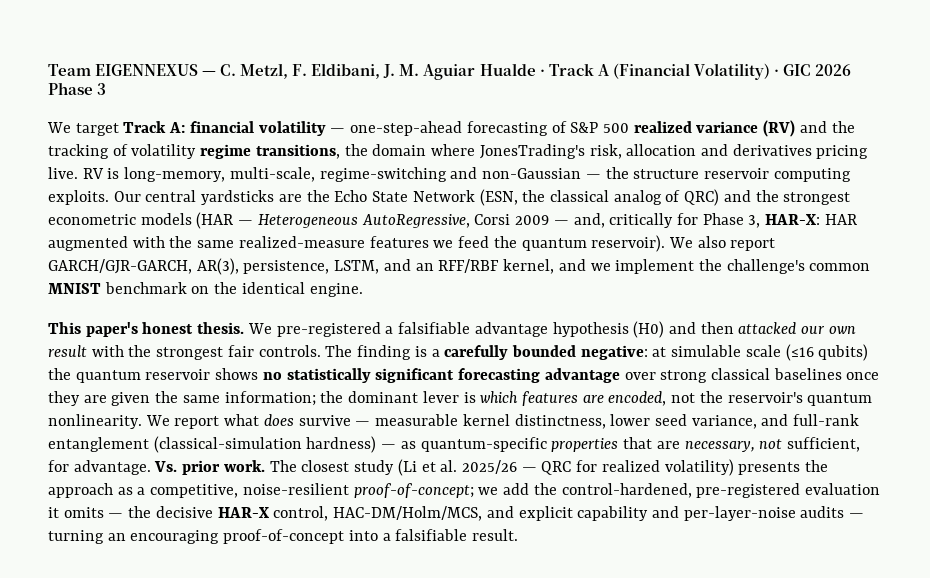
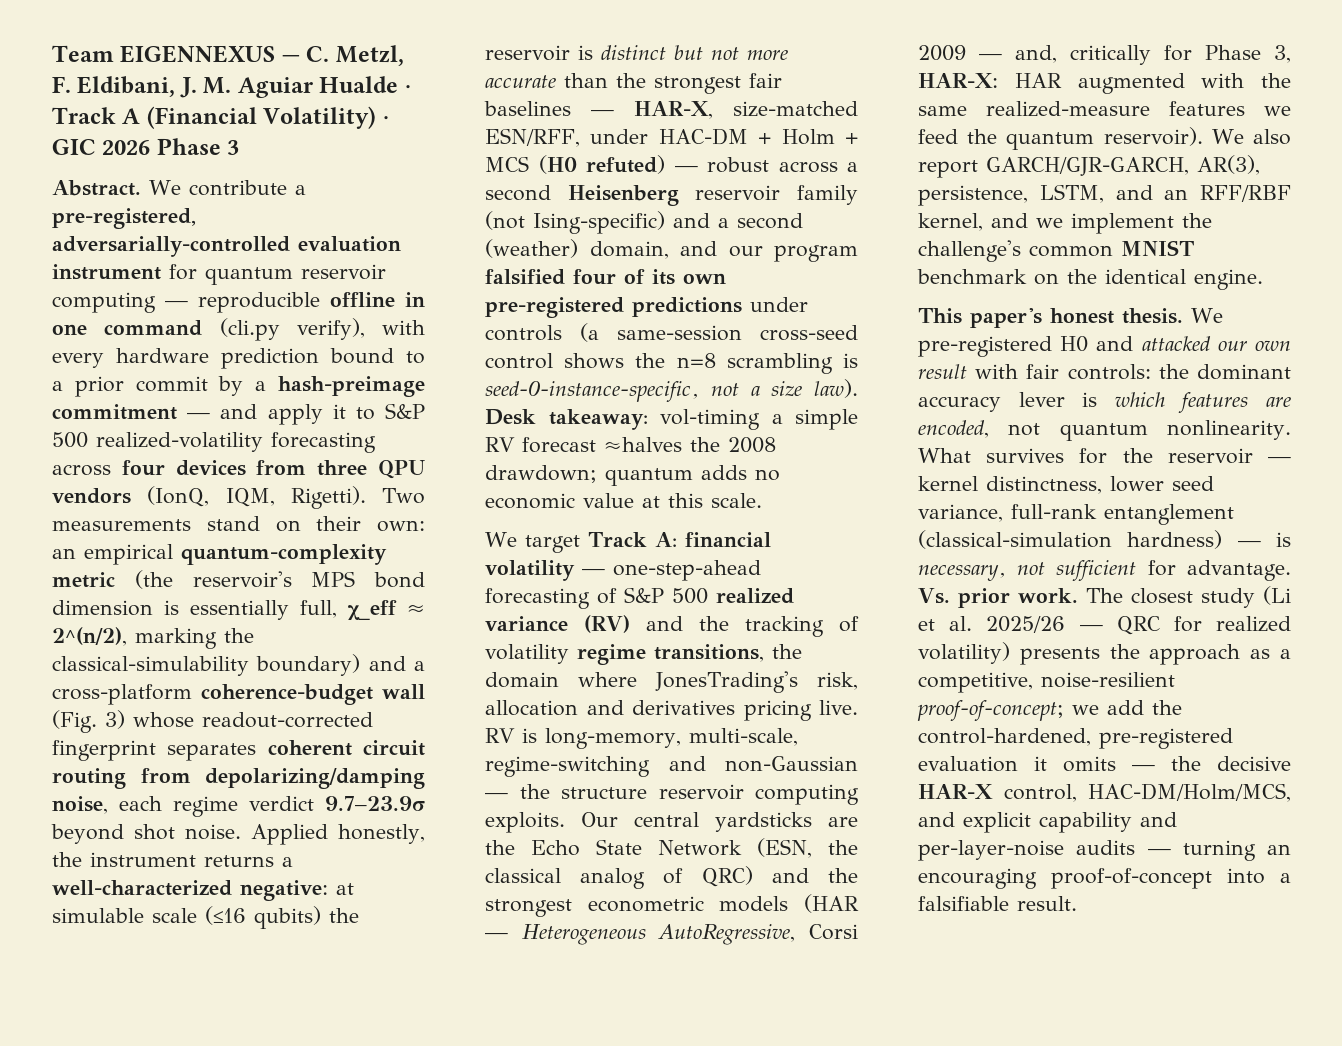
(107, 89) none -> [52,180,306,196] [52,208,196,229] [52,236,401,257] [52,264,386,285] [52,292,425,313] [52,318,425,341] [52,348,425,369] [52,376,425,397] [52,403,426,425] [52,432,376,453] [52,460,425,479] [52,486,426,509] [52,516,425,532] [52,544,387,565] [52,570,425,589] [52,600,425,620] [52,627,254,649] [52,654,425,676] [52,684,425,705] [52,710,373,733] [52,740,425,761] [52,768,425,789] [52,796,425,817] [51,824,426,845] [52,852,293,867] [52,880,354,901] [52,906,359,929] [485,45,788,61] [485,73,782,94] [484,101,858,119] [485,128,858,147] [485,155,858,174] [485,185,858,206] [485,211,803,234] [485,239,858,262] [485,269,726,285] [485,297,808,318] [485,323,858,342] [485,353,858,374] [485,379,858,402] [485,409,858,430] [485,437,776,453] [485,465,780,486] [485,493,762,509] // Abstract. We contribute a pre-registered, adversarially-controlled evaluation instrument for quantum reservoir computing — reproducible offline in one command (cli.py verify), with every hardware prediction bound to a prior commit by a hash-preimage commitment — and apply it to S&P 500 realized-volatility forecasting across four devices from three QPU vendors (IonQ, IQM, Rigetti). Two measurements stand on their own: an empirical quantum-complexity metric (the reservoir's MPS bond dimension is essentially full, χ_eff ≈ 2^(n/2), marking the classical-simulability boundary) and a cross-platform coherence-budget wall (Fig. 3) whose readout-corrected fingerprint separates coherent circuit routing from depolarizing/damping noise, each regime verdict 9.7–23.9σ beyond shot noise. Applied honestly, the instrument returns a well-characterized negative: at simulable scale (≤16 qubits) the reservoir is distinct but not more accurate than the strongest fair baselines — HAR-X, size-matched ESN/RFF, under HAC-DM + Holm + MCS (H0 refuted) — robust across a second Heisenberg reservoir family (not Ising-specific) and a second (weather) domain, and our program falsified four of its own pre-registered predictions under controls (a same-session cross-seed control shows the n=8 scrambling is seed-0-instance-specific, not a size law). Desk takeaway: vol-timing a simple RV forecast ≈halves the 2008 drawdown; quantum adds no economic value at this scale.
[385,321,734,338] a falsifiable advantage hypothesis (H0) and then -> [1060,336,1134,352] H0 and
[128,344,869,361] [48,368,880,383] [48,391,316,406] the strongest fair controls. The finding is a carefully bounded negative: at simulable scale (≤16 qubits) the quantum reservoir shows no statistically significant forecasting advantage over strong classical baselines once they are given the same information; -> [1026,364,1151,380] fair controls:
(419, 397) none -> [918,396,1001,412] accuracy
[699,391,873,406] [48,414,459,429] the reservoir's quantum nonlinearity. We report what does survive — measurable -> [1059,420,1292,441] [918,448,1291,464] quantum nonlinearity. What survives for the reservoir —
[761,414,789,426] and -> (1003, 513) none
[400,437,680,452] as quantum-specific properties that are -> [1276,532,1291,547] is
[786,437,860,452] sufficient, -> [1056,560,1137,581] sufficient

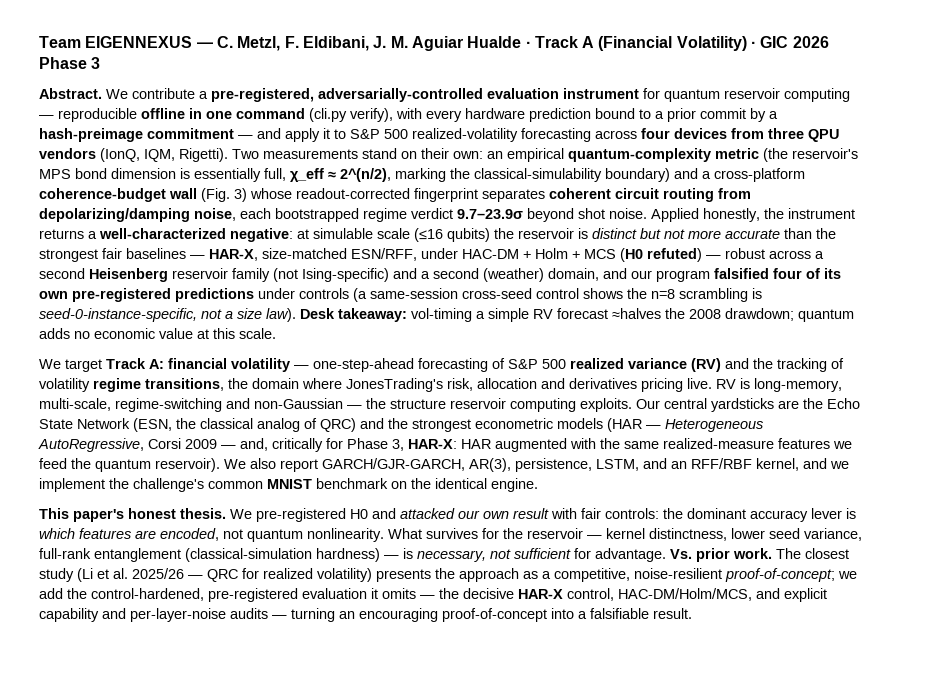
(162, 803) none -> [275,208,359,222] bootstrapped

